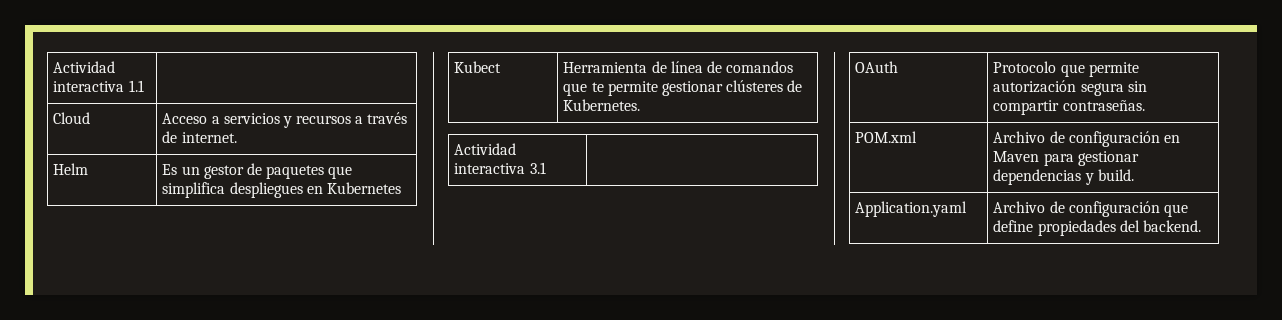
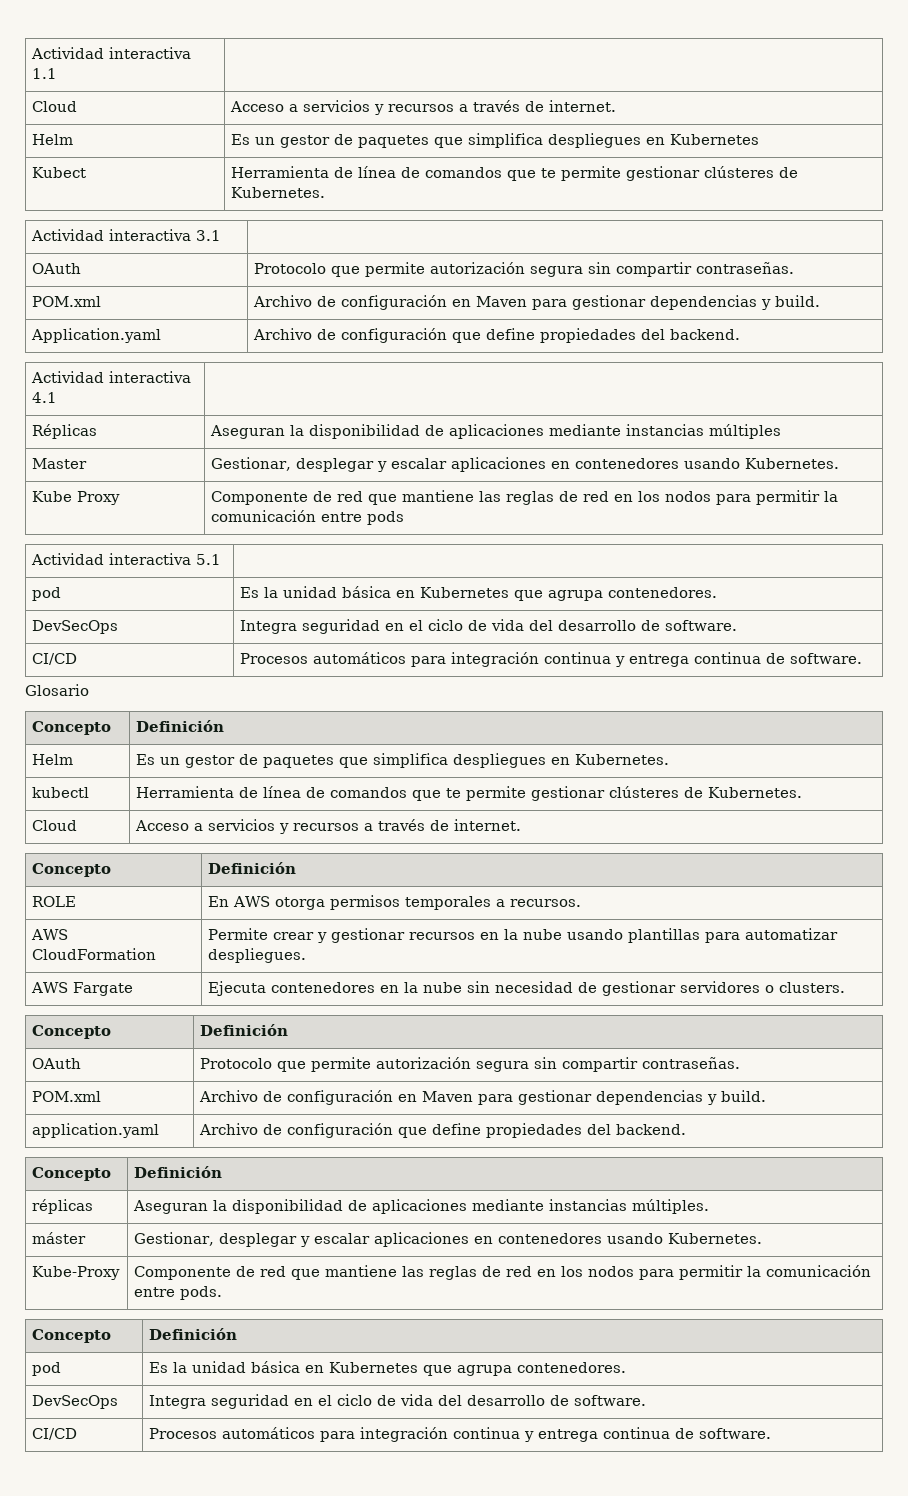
(1201, 226) none -> [31,371,192,383] [32,392,58,403] [32,424,98,439] [210,424,782,439] [32,458,88,469] [211,457,840,472] [32,491,121,505] [211,490,839,505] [211,510,405,525] [31,553,222,565] [32,587,62,601] [240,586,718,601] [32,620,119,634] [240,619,738,634] [32,653,78,665] [240,652,863,667] [25,684,89,696] [32,721,112,735] [136,720,225,732] [32,754,74,765] [136,753,670,768] [32,787,90,798] [136,786,803,801] [32,820,78,831] [135,819,522,834] [32,863,112,877] [208,862,297,874] [32,896,77,907] [208,895,582,910] [31,929,69,940] [32,948,157,960] [208,928,839,943] [208,948,307,963] [31,982,134,996] [208,981,846,996] [32,1025,112,1039] [200,1024,289,1036] [32,1058,82,1069] [200,1057,741,1072] [32,1091,102,1102] [199,1090,767,1105] [32,1123,160,1138] [199,1123,687,1138] [32,1167,112,1181] [134,1166,223,1178] [32,1199,94,1214] [133,1199,710,1214] [32,1232,87,1244] [134,1232,763,1247] [32,1266,121,1280] [134,1265,872,1280] [134,1286,223,1300] [32,1329,112,1343] [149,1328,238,1340] [32,1362,62,1376] [149,1361,627,1376] [32,1395,119,1409] [149,1394,647,1409] [32,1428,78,1440] [149,1427,772,1442] // Actividad interactiva 4.1 | // Réplicas | Aseguran la disponibilidad de aplicaciones mediante instancias múltiples // Master | Gestionar, desplegar y escalar aplicaciones en contenedores usando Kubernetes. // Kube Proxy | Componente de red que mantiene las reglas de red en los nodos para permitir la comunicación entre pods // Actividad interactiva 5.1 | // pod | Es la unidad básica en Kubernetes que agrupa contenedores. // DevSecOps | Integra seguridad en el ciclo de vida del desarrollo de software. // CI/CD | Procesos automáticos para integración continua y entrega continua de software. // Glosario // Concepto | Definición // Helm | Es un gestor de paquetes que simplifica despliegues en Kubernetes. // kubectl | Herramienta de línea de comandos que te permite gestionar clústeres de Kubernetes. // Cloud | Acceso a servicios y recursos a través de internet. // Concepto | Definición // ROLE | En AWS otorga permisos temporales a recursos. // AWS CloudFormation | Permite crear y gestionar recursos en la nube usando plantillas para automatizar despliegues. // AWS Fargate | Ejecuta contenedores en la nube sin necesidad de gestionar servidores o clusters. // Concepto | Definición // OAuth | Protocolo que permite autorización segura sin compartir contraseñas. // POM.xml | Archivo de configuración en Maven para gestionar dependencias y build. // application.yaml | Archivo de configuración que define propiedades del backend. // Concepto | Definición // réplicas | Aseguran la disponibilidad de aplicaciones mediante instancias múltiples. // máster | Gestionar, desplegar y escalar aplicaciones en contenedores usando Kubernetes. // Kube-Proxy | Componente de red que mantiene las reglas de red en los nodos para permitir la comunicación entre pods. // Concepto | Definición // pod | Es la unidad básica en Kubernetes que agrupa contenedores. // DevSecOps | Integra seguridad en el ciclo de vida del desarrollo de software. // CI/CD | Procesos automáticos para integración continua y entrega continua de software.

